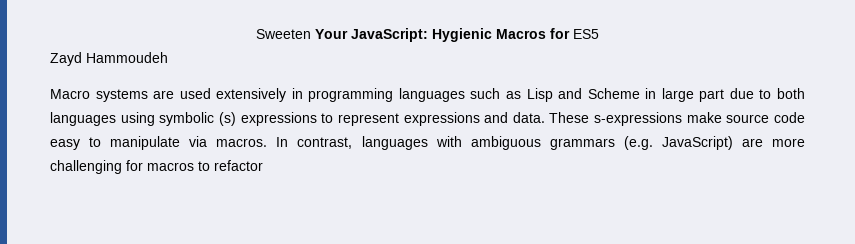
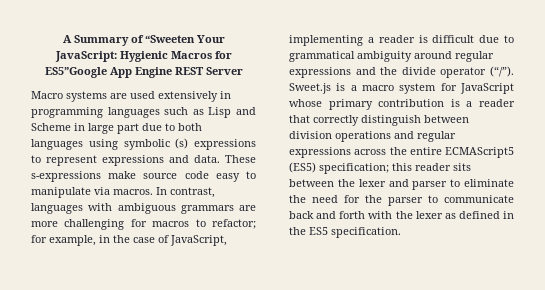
[256,29,311,39] Sweeten -> [62,35,195,46] A Summary of “Sweeten
[573,29,599,39] [50,52,168,66] ES5 // Zayd Hammoudeh -> [44,67,243,78] ES5”Google App Engine REST Server
[623,136,733,150] (e.g. JavaScript) -> (234, 209) none
[214,160,263,171] refactor -> [212,219,256,229] [31,235,227,246] [289,35,514,46] [289,51,494,62] [289,66,514,78] [289,83,514,94] [289,99,515,110] [289,115,469,126] [289,131,456,142] [289,147,514,158] [289,162,471,174] [289,179,514,190] [289,195,514,206] [289,211,514,219] [289,227,401,238] refactor; for example, in the case of JavaScript, implementing a reader is difficult due to grammatical ambiguity around regular expressions and the divide operator (“/”). Sweet.js is a macro system for JavaScript whose primary contribution is a reader that correctly distinguish between division operations and regular expressions across the entire ECMAScript5 (ES5) specification; this reader sits between the lexer and parser to eliminate the need for the parser to communicate back and forth with the lexer as defined in the ES5 specification.

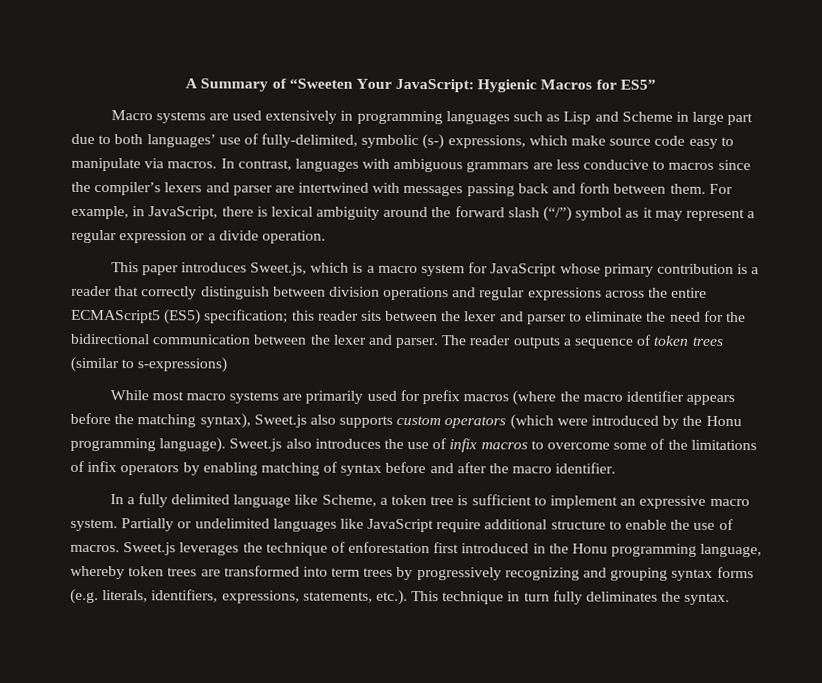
[44,67,243,78] ES5”Google App Engine REST Server -> [619,79,656,90] ES5”
[31,138,256,150] [31,155,256,166] [31,171,101,182] languages using symbolic (s) expressions to represent expressions and data. These s-expressions -> [146,133,568,150] languages’ use of fully-delimited, symbolic (s-) expressions, which
[31,219,256,230] [31,235,227,246] [289,35,514,46] [289,51,494,62] [289,66,514,78] [289,83,331,94] more challenging for macros to refactor; for example, in the case of JavaScript, implementing a reader is difficult due to grammatical ambiguity around regular expressions and the divide operator (“/”). Sweet.js -> [555,159,751,171] [71,181,733,197] [71,205,756,222] [71,229,326,244] [110,262,350,276] less conducive to macros since the compiler’s lexers and parser are intertwined with messages passing back and forth between them. For example, in JavaScript, there is lexical ambiguity around the forward slash (“/”) symbol as it may represent a regular expression or a divide operation. // This paper introduces Sweet.js, which
[388,195,514,206] [289,211,514,219] [289,227,401,238] parser to communicate back and forth with the lexer as defined in the ES5 specification. -> [70,333,724,349] [70,356,228,373] [109,389,736,406] [70,412,742,430] [70,437,757,453] [70,460,617,476] [109,493,750,509] [70,518,734,533] [70,541,763,558] [70,565,754,581] [70,588,731,606] bidirectional communication between the lexer and parser. The reader outputs a sequence of token trees (similar to s-expressions) // While most macro systems are primarily used for prefix macros (where the macro identifier appears before the matching syntax), Sweet.js also supports custom operators (which were introduced by the Honu programming language). Sweet.js also introduces the use of infix macros to overcome some of the limitations of infix operators by enabling matching of syntax before and after the macro identifier. // In a fully delimited language like Scheme, a token tree is sufficient to implement an expressive macro system. Partially or undelimited languages like JavaScript require additional structure to enable the use of macros. Sweet.js leverages the technique of enforestation first introduced in the Honu programming language, whereby token trees are transformed into term trees by progressively recognizing and grouping syntax forms (e.g. literals, identifiers, expressions, statements, etc.). This technique in turn fully deliminates the syntax.

